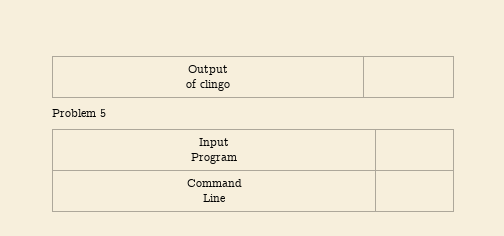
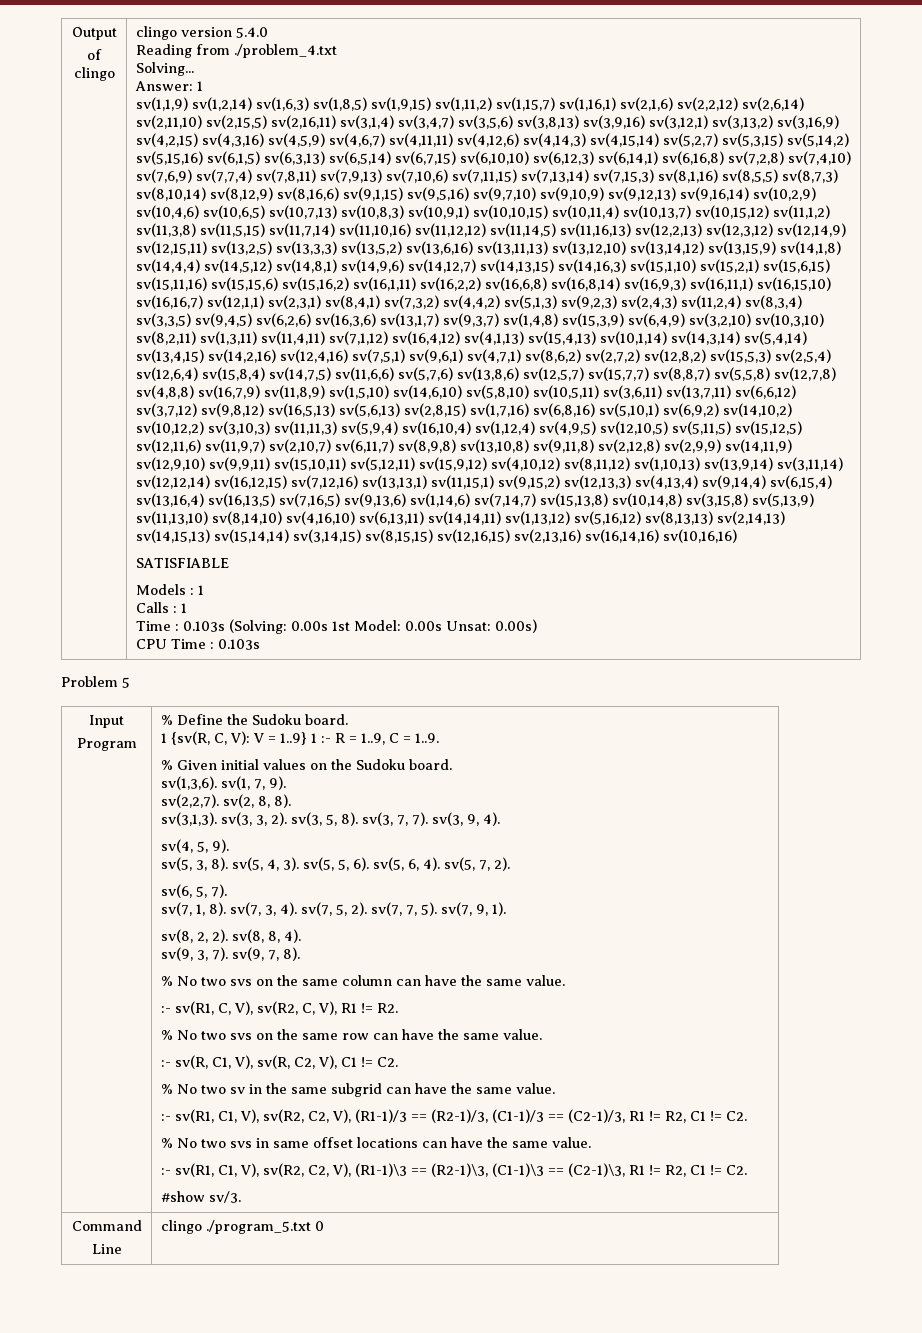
[52,109,106,117] [199,138,229,148] [191,153,237,164] // Problem 5 // Input // Program | -> [135,26,268,40] [135,44,337,58] [135,62,194,76] [134,81,203,91] [135,97,804,111] [135,115,839,129] [135,133,849,147] [135,151,851,165] [135,169,838,183] [135,187,816,201] [135,205,830,219] [135,223,846,237] [135,241,841,255] [135,259,830,273] [135,277,831,291] [135,295,802,309] [135,313,824,327] [135,331,807,345] [135,349,831,363] [135,367,836,381] [135,385,796,399] [135,403,792,417] [135,421,802,435] [135,439,792,453] [135,457,843,471] [135,475,832,489] [135,493,814,507] [135,511,785,525] [135,529,737,543] [135,558,229,568] [135,584,204,595] [135,602,187,613] [135,619,537,634] [135,639,260,650] [61,676,130,688] [89,715,124,728] [76,738,137,751] [160,714,348,725] [160,731,439,745] [160,759,452,770] [160,776,286,790] [160,794,291,808] [160,812,500,826] [160,839,229,853] [160,857,510,871] [160,884,227,898] [160,902,506,916] [160,929,301,943] [160,947,300,961] [160,975,565,986] [160,1001,398,1015] [160,1029,542,1040] [160,1055,398,1069] [160,1083,555,1097] [160,1109,747,1123] [160,1137,591,1148] [160,1163,747,1177] [160,1191,241,1203] clingo version 5.4.0 // Reading from ./problem_4.txt // Solving... // Answer: 1 // sv(1,1,9) sv(1,2,14) sv(1,6,3) sv(1,8,5) sv(1,9,15) sv(1,11,2) sv(1,15,7) sv(1,16,1) sv(2,1,6) sv(2,2,12) sv(2,6,14) sv(2,11,10) sv(2,15,5) sv(2,16,11) sv(3,1,4) sv(3,4,7) sv(3,5,6) sv(3,8,13) sv(3,9,16) sv(3,12,1) sv(3,13,2) sv(3,16,9) sv(4,2,15) sv(4,3,16) sv(4,5,9) sv(4,6,7) sv(4,11,11) sv(4,12,6) sv(4,14,3) sv(4,15,14) sv(5,2,7) sv(5,3,15) sv(5,14,2) sv(5,15,16) sv(6,1,5) sv(6,3,13) sv(6,5,14) sv(6,7,15) sv(6,10,10) sv(6,12,3) sv(6,14,1) sv(6,16,8) sv(7,2,8) sv(7,4,10) sv(7,6,9) sv(7,7,4) sv(7,8,11) sv(7,9,13) sv(7,10,6) sv(7,11,15) sv(7,13,14) sv(7,15,3) sv(8,1,16) sv(8,5,5) sv(8,7,3) sv(8,10,14) sv(8,12,9) sv(8,16,6) sv(9,1,15) sv(9,5,16) sv(9,7,10) sv(9,10,9) sv(9,12,13) sv(9,16,14) sv(10,2,9) sv(10,4,6) sv(10,6,5) sv(10,7,13) sv(10,8,3) sv(10,9,1) sv(10,10,15) sv(10,11,4) sv(10,13,7) sv(10,15,12) sv(11,1,2) sv(11,3,8) sv(11,5,15) sv(11,7,14) sv(11,10,16) sv(11,12,12) sv(11,14,5) sv(11,16,13) sv(12,2,13) sv(12,3,12) sv(12,14,9) sv(12,15,11) sv(13,2,5) sv(13,3,3) sv(13,5,2) sv(13,6,16) sv(13,11,13) sv(13,12,10) sv(13,14,12) sv(13,15,9) sv(14,1,8) sv(14,4,4) sv(14,5,12) sv(14,8,1) sv(14,9,6) sv(14,12,7) sv(14,13,15) sv(14,16,3) sv(15,1,10) sv(15,2,1) sv(15,6,15) sv(15,11,16) sv(15,15,6) sv(15,16,2) sv(16,1,11) sv(16,2,2) sv(16,6,8) sv(16,8,14) sv(16,9,3) sv(16,11,1) sv(16,15,10) sv(16,16,7) sv(12,1,1) sv(2,3,1) sv(8,4,1) sv(7,3,2) sv(4,4,2) sv(5,1,3) sv(9,2,3) sv(2,4,3) sv(11,2,4) sv(8,3,4) sv(3,3,5) sv(9,4,5) sv(6,2,6) sv(16,3,6) sv(13,1,7) sv(9,3,7) sv(1,4,8) sv(15,3,9) sv(6,4,9) sv(3,2,10) sv(10,3,10) sv(8,2,11) sv(1,3,11) sv(11,4,11) sv(7,1,12) sv(16,4,12) sv(4,1,13) sv(15,4,13) sv(10,1,14) sv(14,3,14) sv(5,4,14) sv(13,4,15) sv(14,2,16) sv(12,4,16) sv(7,5,1) sv(9,6,1) sv(4,7,1) sv(8,6,2) sv(2,7,2) sv(12,8,2) sv(15,5,3) sv(2,5,4) sv(12,6,4) sv(15,8,4) sv(14,7,5) sv(11,6,6) sv(5,7,6) sv(13,8,6) sv(12,5,7) sv(15,7,7) sv(8,8,7) sv(5,5,8) sv(12,7,8) sv(4,8,8) sv(16,7,9) sv(11,8,9) sv(1,5,10) sv(14,6,10) sv(5,8,10) sv(10,5,11) sv(3,6,11) sv(13,7,11) sv(6,6,12) sv(3,7,12) sv(9,8,12) sv(16,5,13) sv(5,6,13) sv(2,8,15) sv(1,7,16) sv(6,8,16) sv(5,10,1) sv(6,9,2) sv(14,10,2) sv(10,12,2) sv(3,10,3) sv(11,11,3) sv(5,9,4) sv(16,10,4) sv(1,12,4) sv(4,9,5) sv(12,10,5) sv(5,11,5) sv(15,12,5) sv(12,11,6) sv(11,9,7) sv(2,10,7) sv(6,11,7) sv(8,9,8) sv(13,10,8) sv(9,11,8) sv(2,12,8) sv(2,9,9) sv(14,11,9) sv(12,9,10) sv(9,9,11) sv(15,10,11) sv(5,12,11) sv(15,9,12) sv(4,10,12) sv(8,11,12) sv(1,10,13) sv(13,9,14) sv(3,11,14) sv(12,12,14) sv(16,12,15) sv(7,12,16) sv(13,13,1) sv(11,15,1) sv(9,15,2) sv(12,13,3) sv(4,13,4) sv(9,14,4) sv(6,15,4) sv(13,16,4) sv(16,13,5) sv(7,16,5) sv(9,13,6) sv(1,14,6) sv(7,14,7) sv(15,13,8) sv(10,14,8) sv(3,15,8) sv(5,13,9) sv(11,13,10) sv(8,14,10) sv(4,16,10) sv(6,13,11) sv(14,14,11) sv(1,13,12) sv(5,16,12) sv(8,13,13) sv(2,14,13) sv(14,15,13) sv(15,14,14) sv(3,14,15) sv(8,15,15) sv(12,16,15) sv(2,13,16) sv(16,14,16) sv(10,16,16) // SATISFIABLE // Models : 1 // Calls : 1 // Time : 0.103s (Solving: 0.00s 1st Model: 0.00s Unsat: 0.00s) // CPU Time : 0.103s // Problem 5 // Input // Program | % Define the Sudoku board. // 1 {sv(R, C, V): V = 1..9} 1 :- R = 1..9, C = 1..9. // % Given initial values on the Sudoku board. // sv(1,3,6). sv(1, 7, 9). // sv(2,2,7). sv(2, 8, 8). // sv(3,1,3). sv(3, 3, 2). sv(3, 5, 8). sv(3, 7, 7). sv(3, 9, 4). // sv(4, 5, 9). // sv(5, 3, 8). sv(5, 4, 3). sv(5, 5, 6). sv(5, 6, 4). sv(5, 7, 2). // sv(6, 5, 7). // sv(7, 1, 8). sv(7, 3, 4). sv(7, 5, 2). sv(7, 7, 5). sv(7, 9, 1). // sv(8, 2, 2). sv(8, 8, 4). // sv(9, 3, 7). sv(9, 7, 8). // % No two svs on the same column can have the same value. // :- sv(R1, C, V), sv(R2, C, V), R1 != R2. // % No two svs on the same row can have the same value. // :- sv(R, C1, V), sv(R, C2, V), C1 != C2. // % No two sv in the same subgrid can have the same value. // :- sv(R1, C1, V), sv(R2, C2, V), (R1-1)/3 == (R2-1)/3, (C1-1)/3 == (C2-1)/3, R1 != R2, C1 != C2. // % No two svs in same offset locations can have the same value. // :- sv(R1, C1, V), sv(R2, C2, V), (R1-1)\3 == (R2-1)\3, (C1-1)\3 == (C2-1)\3, R1 != R2, C1 != C2. // #show sv/3.
(225, 198) none -> [160,1220,324,1234] clingo ./program_5.txt 0

